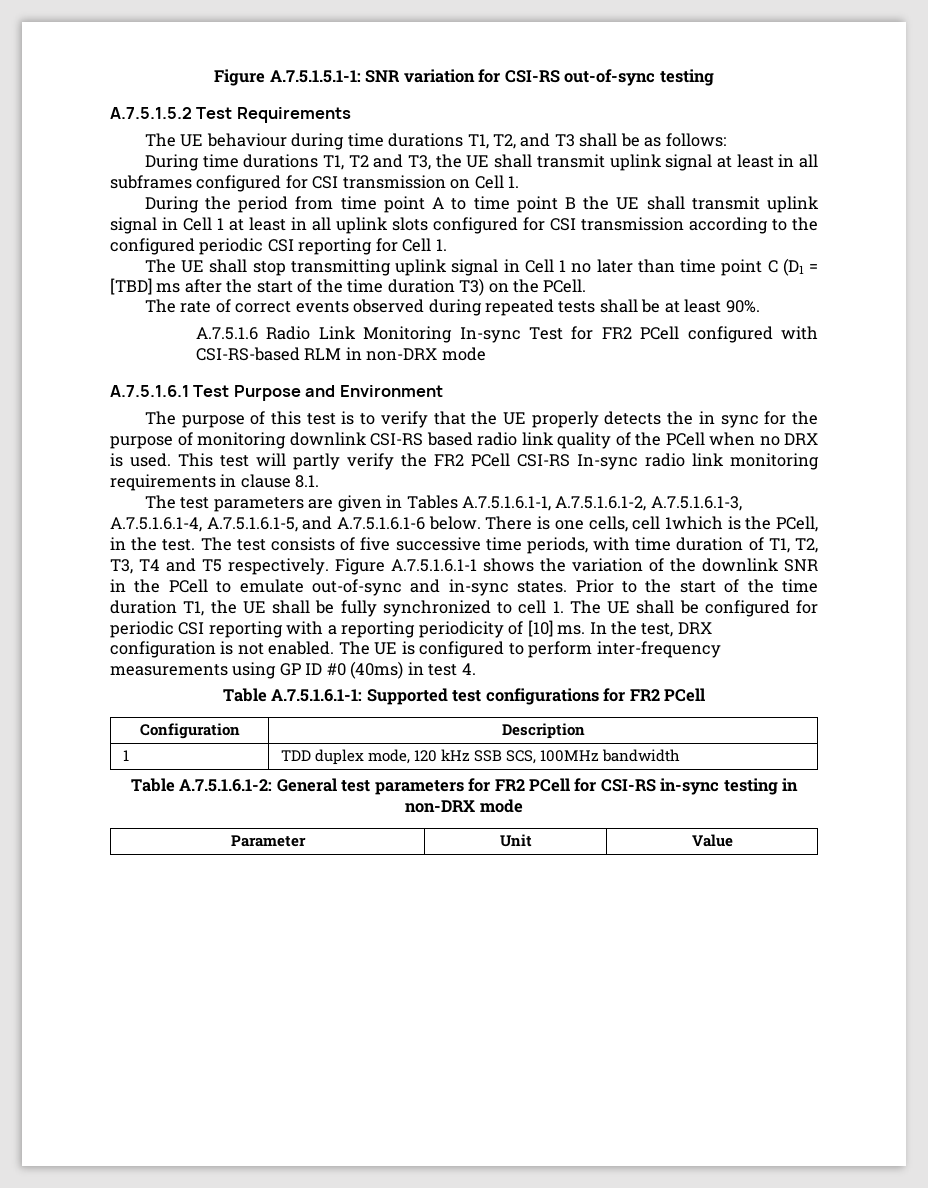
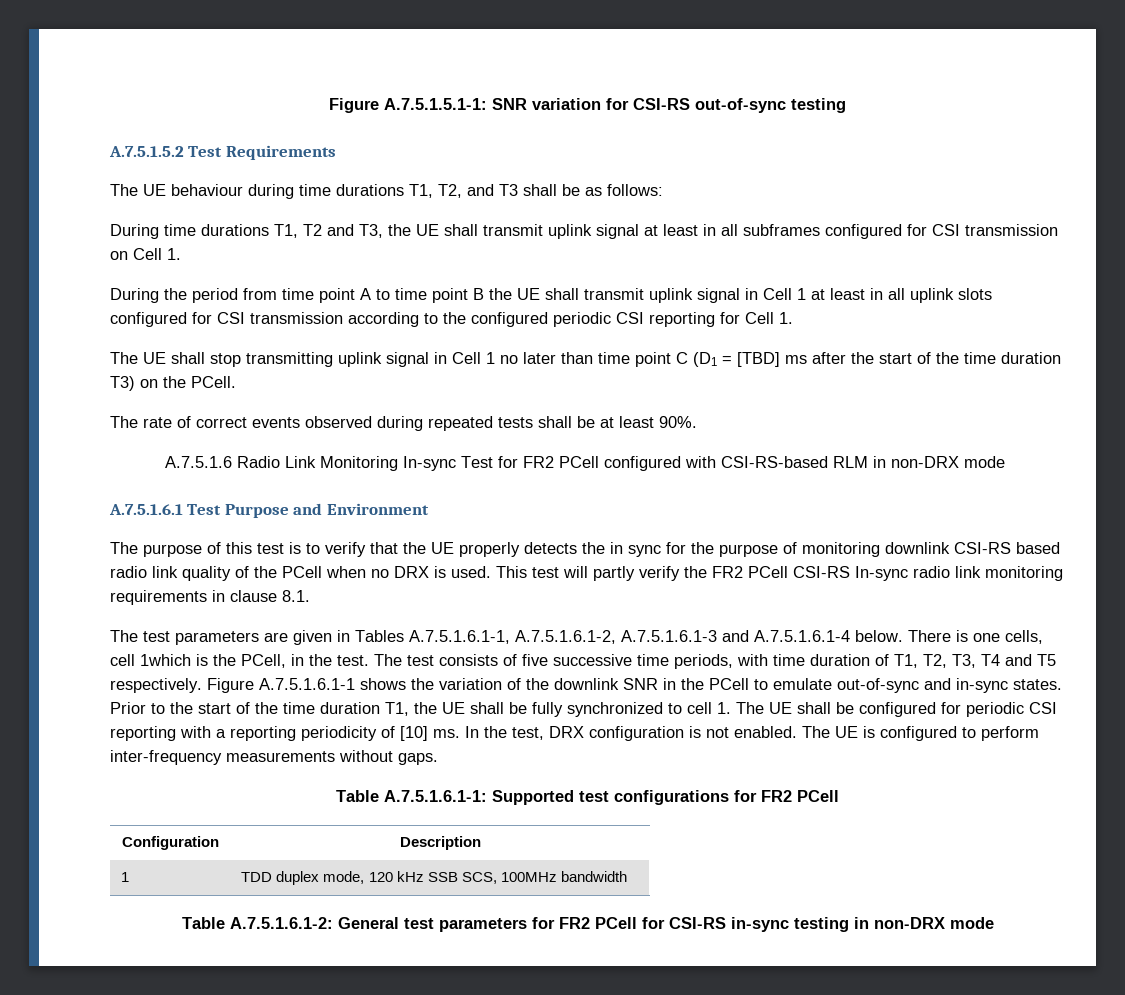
[650,496,742,511] [110,516,426,532] A.7.5.1.6.1-3, A.7.5.1.6.1-4, A.7.5.1.6.1-5, and A.7.5.1.6.1-6 -> [621,630,850,642] A.7.5.1.6.1-3 and A.7.5.1.6.1-4
[232,661,476,679] using GP ID #0 (40ms) in test 4. -> [339,750,438,765] without gaps.
[230,835,306,847] [499,834,532,847] [691,834,733,847] // Parameter | Unit | Value -> (994, 923) none

